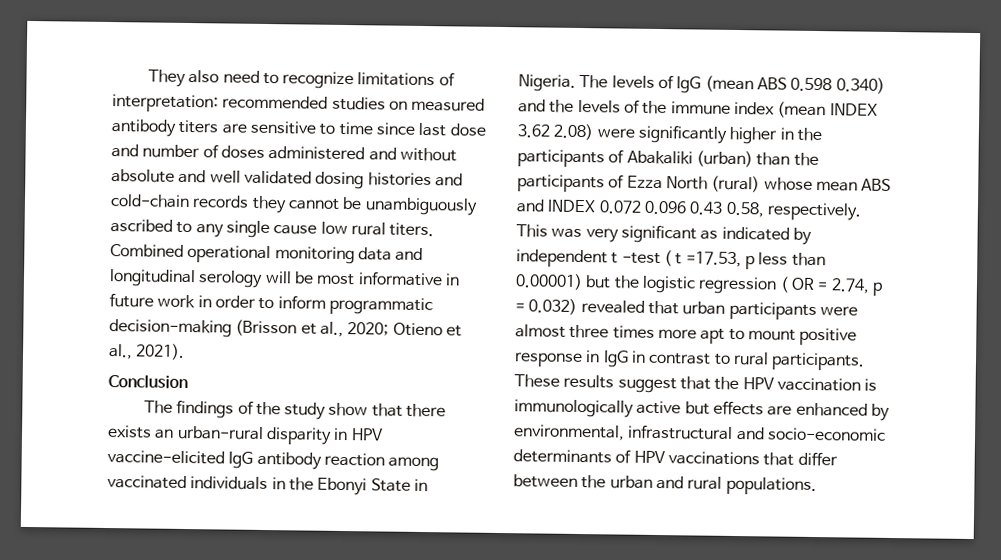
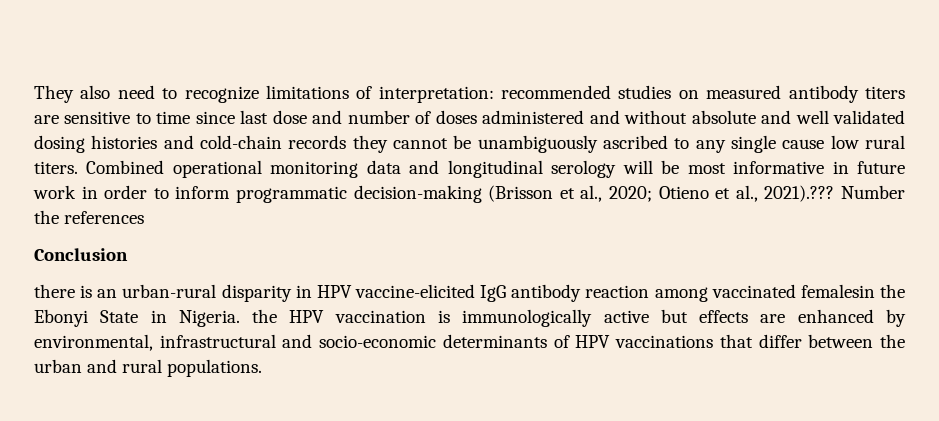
[135,343,186,360] [108,374,188,390] [143,399,447,420] [107,425,152,439] 2021). // Conclusion // The findings of the study show that there exists -> [764,185,906,202] [34,210,145,224] [34,248,128,261] [34,284,93,298] 2021).??? Number the references // Conclusion // there is
[190,476,286,491] individuals in -> [800,284,875,298] femalesin
[579,74,885,94] [518,99,878,119] [517,123,822,145] [517,149,819,168] [517,174,892,193] [516,199,862,221] [516,224,812,245] [516,249,826,270] [515,273,883,296] [515,298,858,321] [515,324,858,346] [514,350,866,371] [514,374,711,394] The levels of IgG (mean ABS 0.598 0.340) and the levels of the immune index (mean INDEX 3.62 2.08) were significantly higher in the participants of Abakaliki (urban) than the participants of Ezza North (rural) whose mean ABS and INDEX 0.072 0.096 0.43 0.58, respectively. This was very significant as indicated by independent t -test ( t =17.53, p less than 0.00001) but the logistic regression ( OR = 2.74, p = 0.032) revealed that urban participants were almost three times more apt to mount positive response in IgG in contrast to rural participants. These results suggest that -> (240, 318) none

